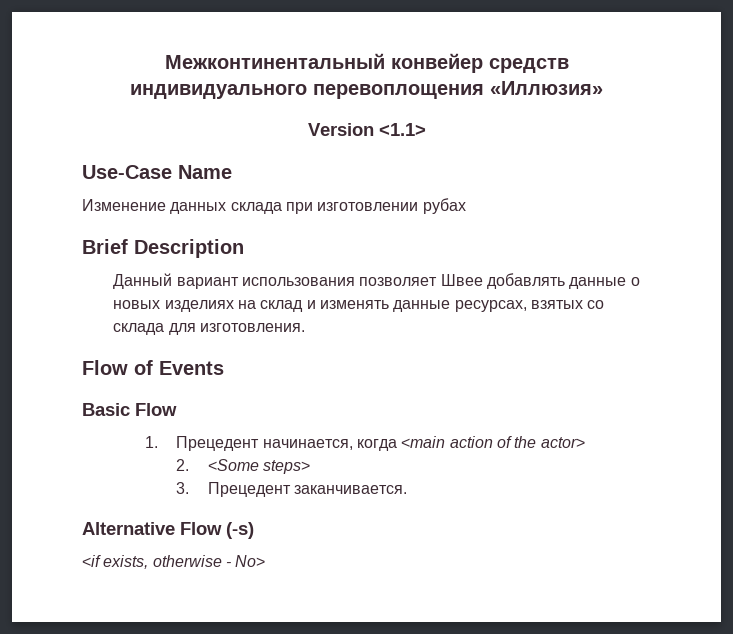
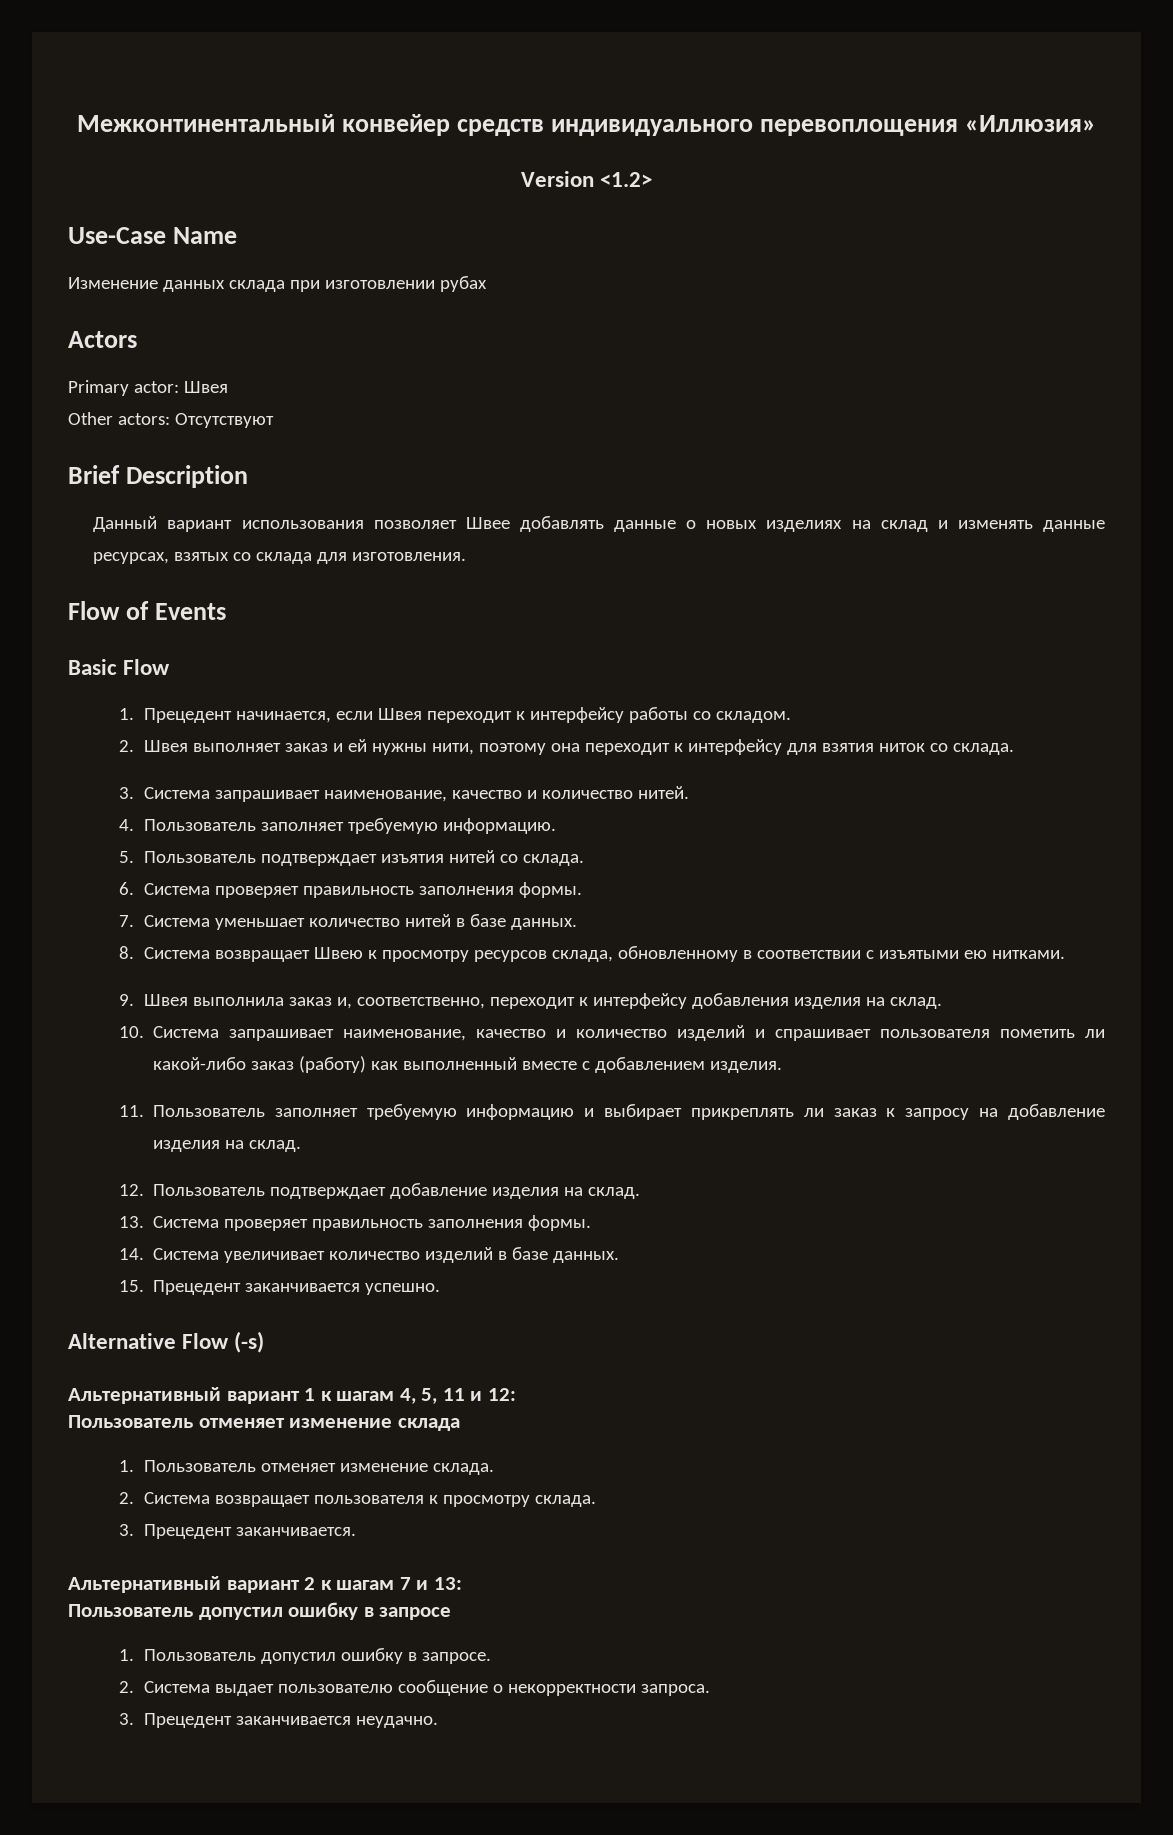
[378,123,426,136] <1.1> -> [600,172,653,187] <1.2>
(466, 206) none -> [68,331,137,348] [68,380,228,396] [68,412,274,428] // Actors // Primary actor: Швея // Other actors: Отсутствуют
[356,436,585,451] [176,459,311,474] [176,482,408,497] [82,522,254,539] [82,555,266,569] когда <main action of the actor> // 2. <Some steps> // 3. Прецедент заканчивается. // Alternative Flow (-s) // <if exists, otherwise - No> -> [335,707,791,723] [118,739,1014,755] [118,786,689,802] [118,818,556,834] [118,850,584,866] [118,882,582,898] [118,914,577,930] [118,946,1065,962] [118,993,942,1009] [118,1025,1105,1041] [152,1056,782,1073] [118,1104,1106,1120] [152,1140,301,1152] [118,1183,640,1199] [118,1215,591,1231] [118,1247,619,1263] [118,1280,440,1295] [68,1331,265,1353] [68,1387,516,1404] [68,1415,460,1431] [118,1460,494,1475] [118,1492,596,1507] [118,1524,356,1539] [68,1576,462,1593] [68,1602,452,1620] [118,1648,491,1664] [118,1680,710,1696] [118,1713,438,1728] если Швея переходит к интерфейсу работы со складом. // 2. Швея выполняет заказ и ей нужны нити, поэтому она переходит к интерфейсу для взятия ниток со склада. // 3. Система запрашивает наименование, качество и количество нитей. // 4. Пользователь заполняет требуемую информацию. // 5. Пользователь подтверждает изъятия нитей со склада. // 6. Система проверяет правильность заполнения формы. // 7. Система уменьшает количество нитей в базе данных. // 8. Система возвращает Швею к просмотру ресурсов склада, обновленному в соответствии с изъятыми ею нитками. // 9. Швея выполнила заказ и, соответственно, переходит к интерфейсу добавления изделия на склад. // 10. Система запрашивает наименование, качество и количество изделий и спрашивает пользователя пометить ли какой-либо заказ (работу) как выполненный вместе с добавлением изделия. // 11. Пользователь заполняет требуемую информацию и выбирает прикреплять ли заказ к запросу на добавление изделия на склад. // 12. Пользователь подтверждает добавление изделия на склад. // 13. Система проверяет правильность заполнения формы. // 14. Система увеличивает количество изделий в базе данных. // 15. Прецедент заканчивается успешно. // Alternative Flow (-s) // Альтернативный вариант 1 к шагам 4, 5, 11 и 12: // Пользователь отменяет изменение склада // 1. Пользователь отменяет изменение склада. // 2. Система возвращает пользователя к просмотру склада. // 3. Прецедент заканчивается. // Альтернативный вариант 2 к шагам 7 и 13: // Пользователь допустил ошибку в запросе // 1. Пользователь допустил ошибку в запросе. // 2. Система выдает пользователю сообщение о некорректности запроса. // 3. Прецедент заканчивается неудачно.

